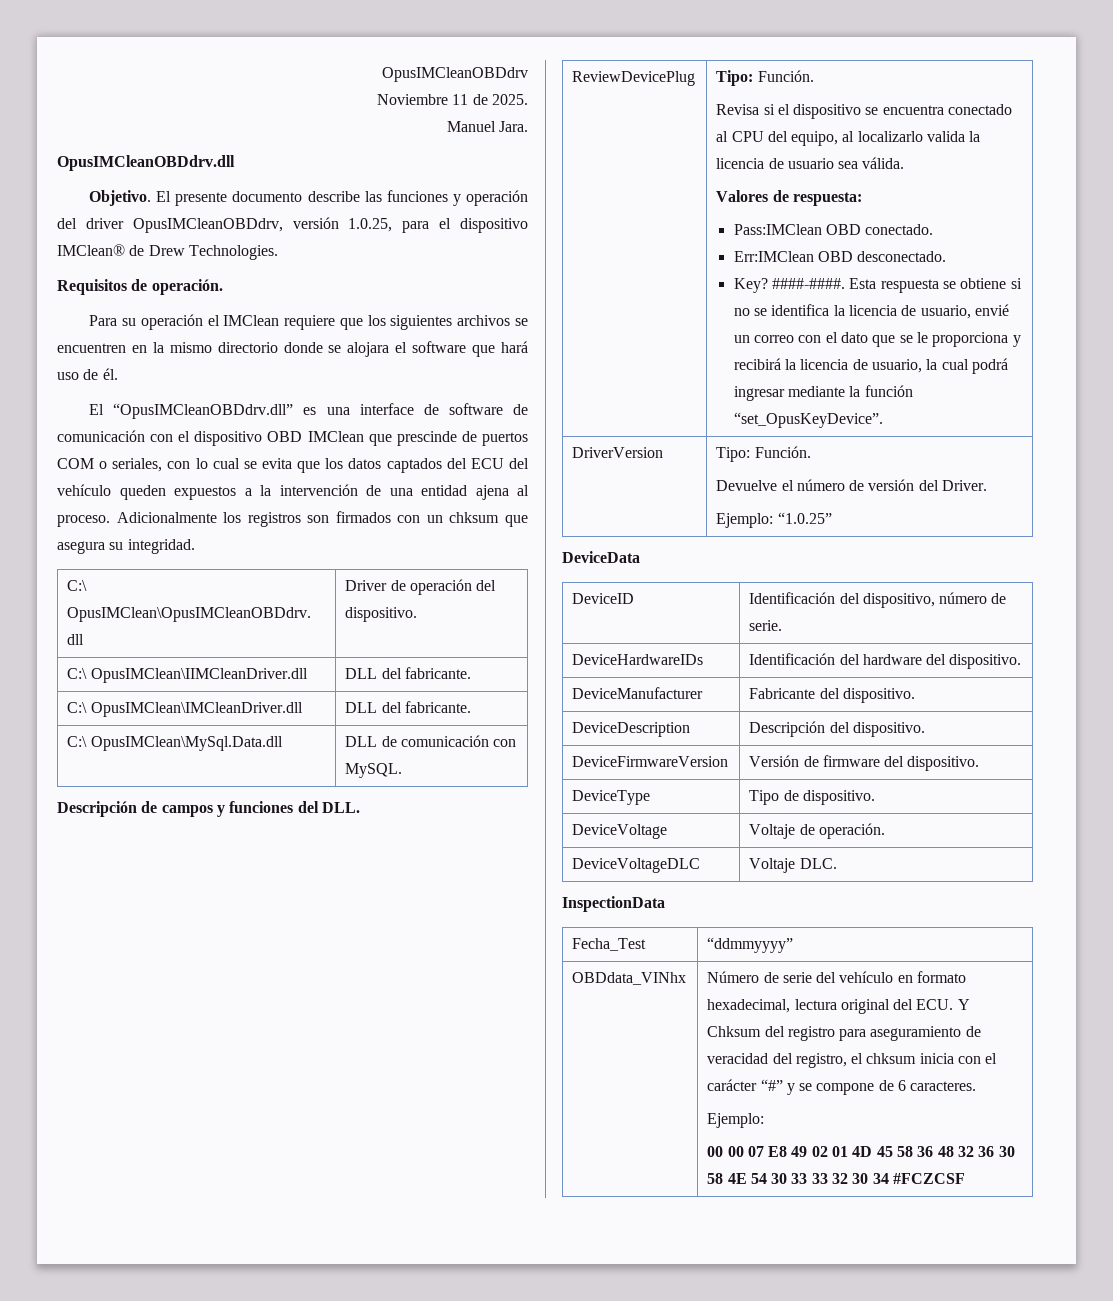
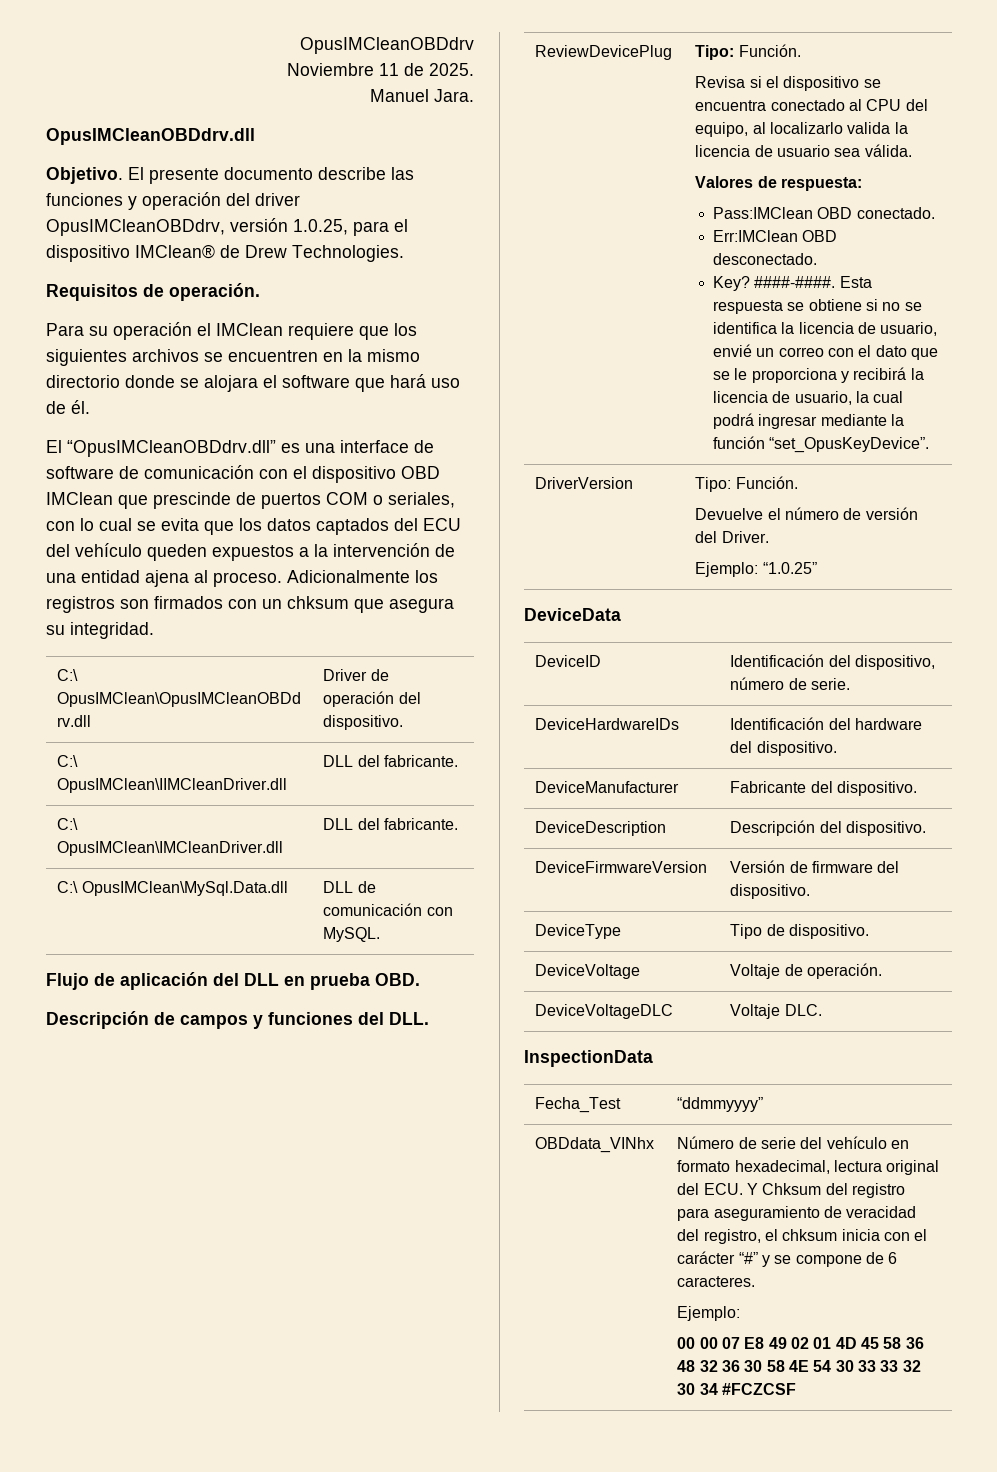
(403, 770) none -> [46,972,420,990] // Flujo de aplicación del DLL en prueba OBD.

